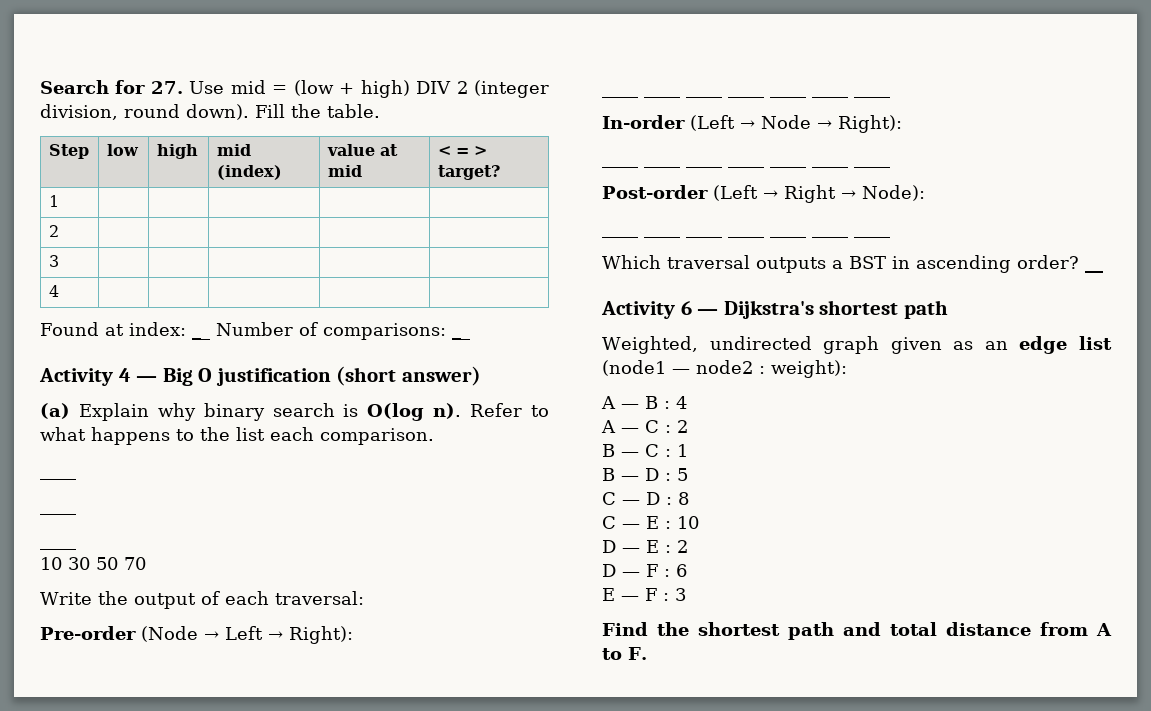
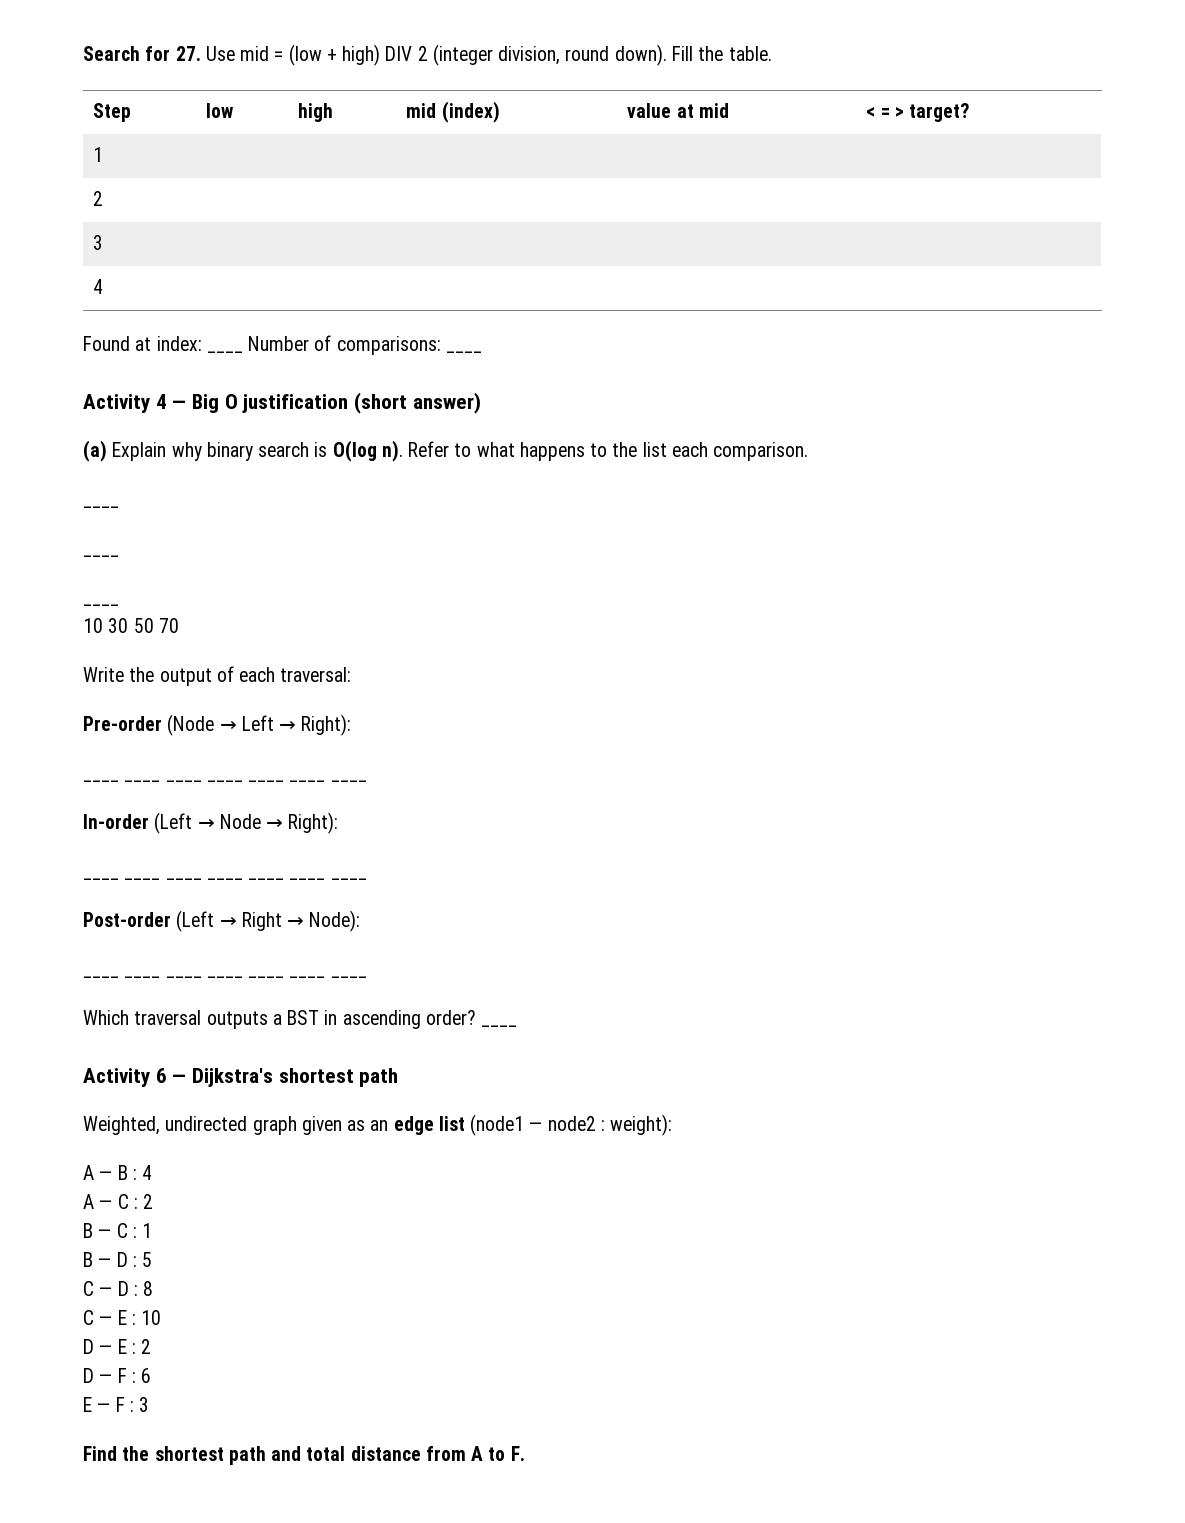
[191,336,210,340] __ -> [206,351,243,353] ____
[451,336,470,340] __ -> [445,351,482,353] ____
[1085,269,1103,273] __ -> [481,1025,518,1027] ____

